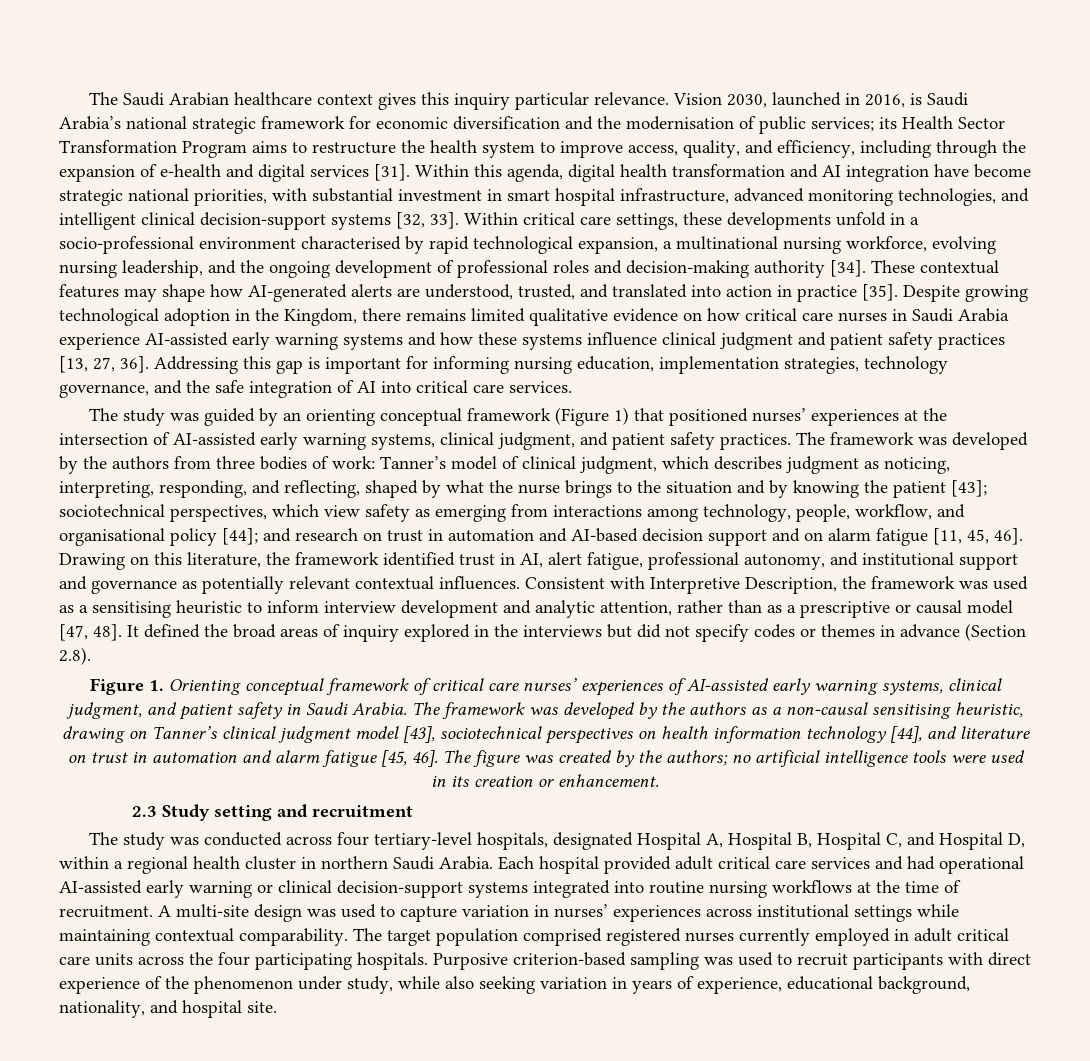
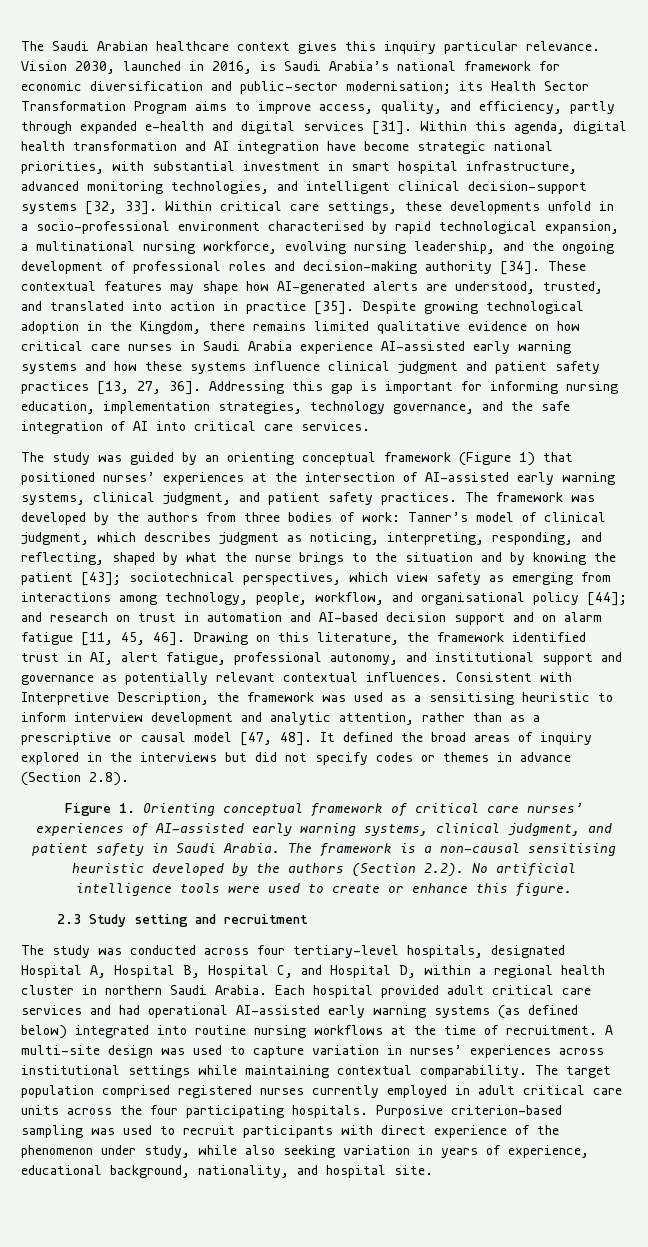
[192,117,256,134] strategic -> (456, 66) none
[597,116,874,134] the modernisation of public services; -> [240,81,451,94] public-sector modernisation;
[312,140,555,158] restructure the health system to -> (250, 106) none
[860,140,1026,158] [59,164,157,182] including through the expansion of -> [570,101,615,114] [21,121,137,134] partly through expanded
[528,702,1023,720] [61,726,1030,744] [67,750,751,767] was developed by the authors as a non-causal sensitising heuristic, drawing on Tanner’s clinical judgment model [43], sociotechnical perspectives on health information technology [44], and literature on trust in automation and alarm fatigue [45, 46]. The figure was created by the authors; no -> [400,843,616,856] [72,863,488,877] is a non-causal sensitising heuristic developed by the authors (Section 2.2). No
[431,774,659,787] in its creation or enhancement. -> [308,883,572,897] to create or enhance this figure.
[257,880,528,898] or clinical decision-support systems -> [434,1005,578,1019] [21,1025,67,1039] systems (as defined below)

